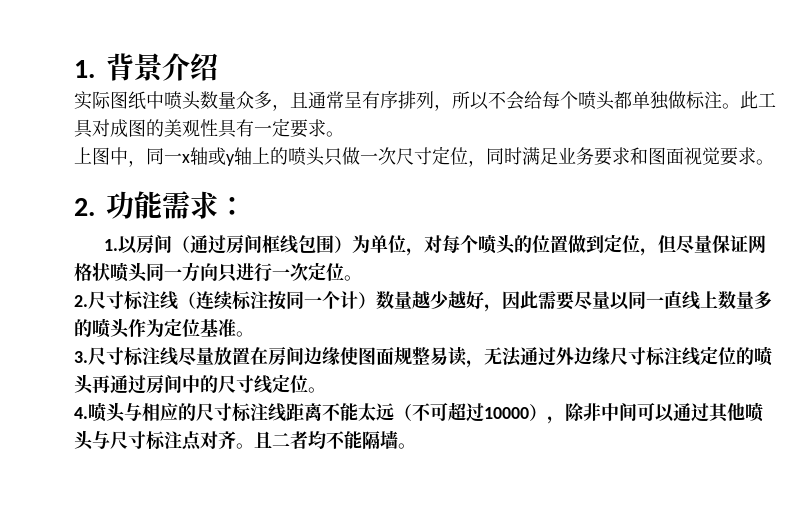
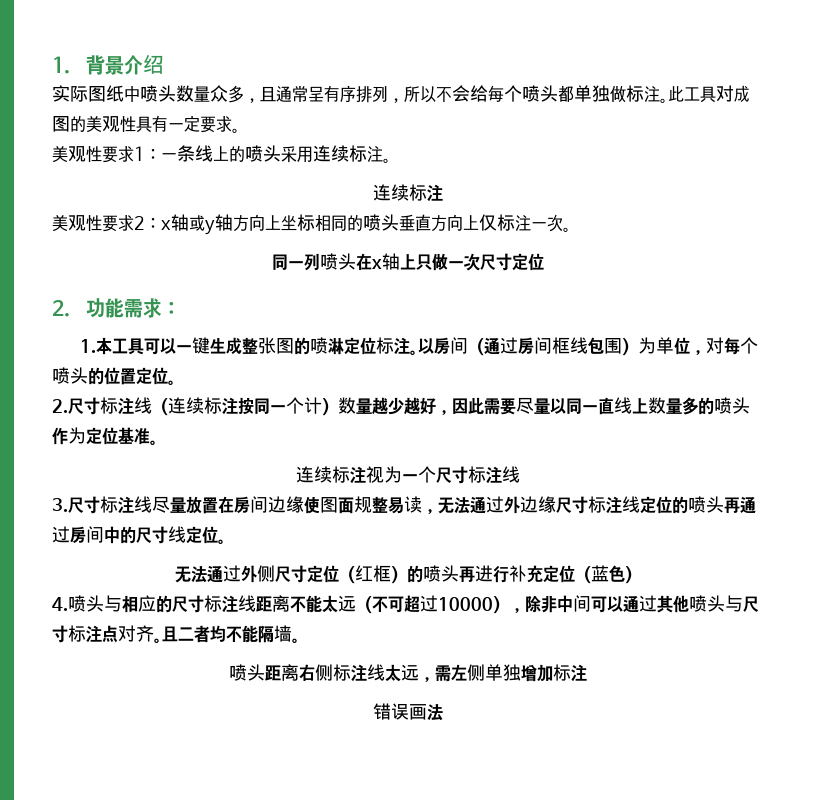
[74,146,774,167] 上图中，同一x轴或y轴上的喷头只做一次尺寸定位，同时满足业务要求和图面视觉要求。 -> [52,145,391,163] [373,184,443,202] [52,214,571,235] [272,253,544,271] 美观性要求1：一条线上的喷头采用连续标注。 // 连续标注 // 美观性要求2：x轴或y轴方向上坐标相同的喷头垂直方向上仅标注一次。 // 同一列喷头在x轴上只做一次尺寸定位
(118, 245) none -> [95,337,418,356] 本工具可以一键生成整张图的喷淋定位标注。
[567,234,766,256] [74,262,308,282] 做到定位，但尽量保证网格状喷头同一方向只进行一次 -> (136, 376) none
(254, 334) none -> [296,466,520,484] // 连续标注视为一个尺寸标注线
(326, 390) none -> [175,565,641,584] // 无法通过外侧尺寸定位（红框）的喷头再进行补充定位（蓝色）
(416, 446) none -> [229,664,587,683] [373,703,443,721] // 喷头距离右侧标注线太远，需左侧单独增加标注 // 错误画法

